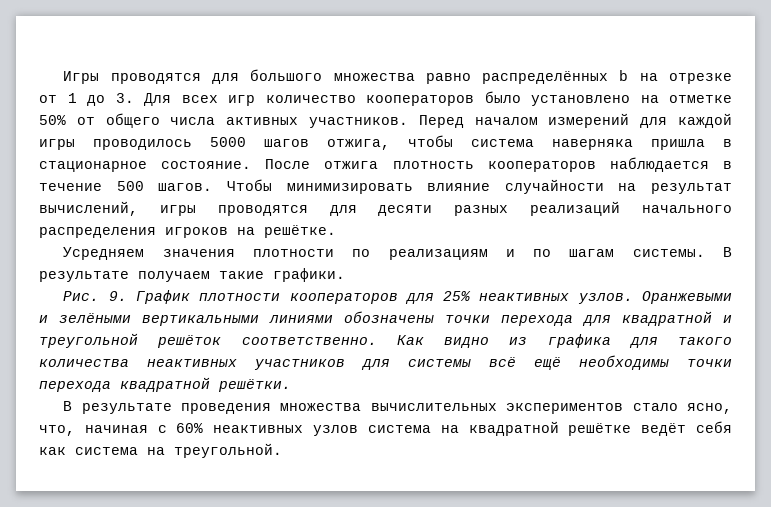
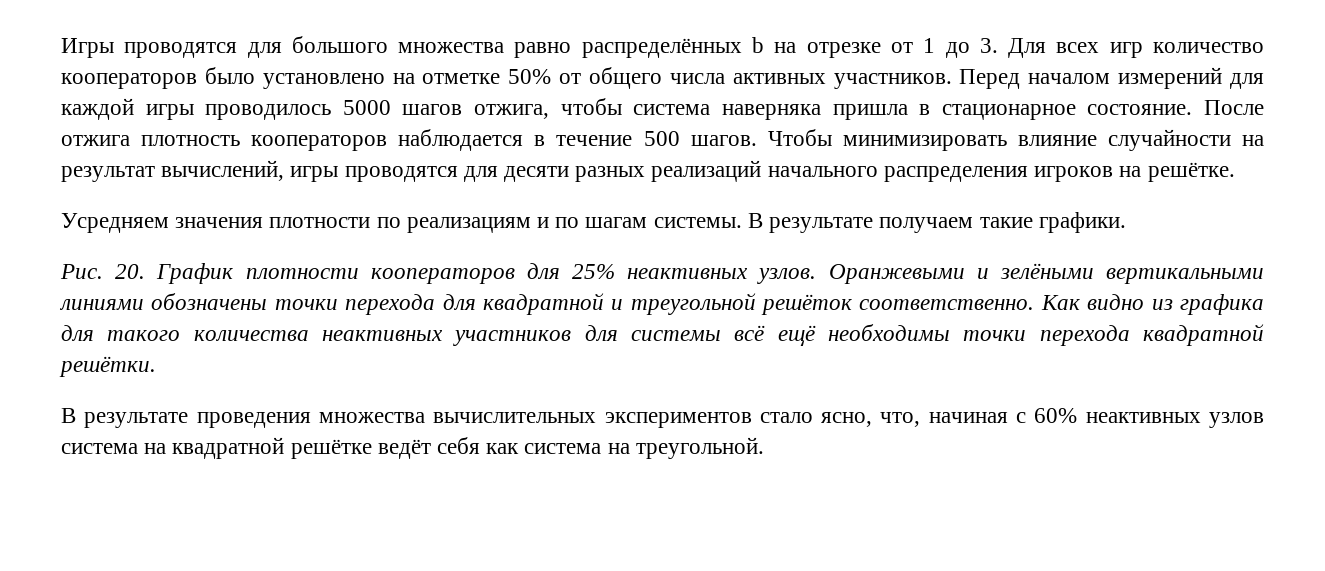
[108,291,127,301] 9. -> [115,264,146,279] 20.

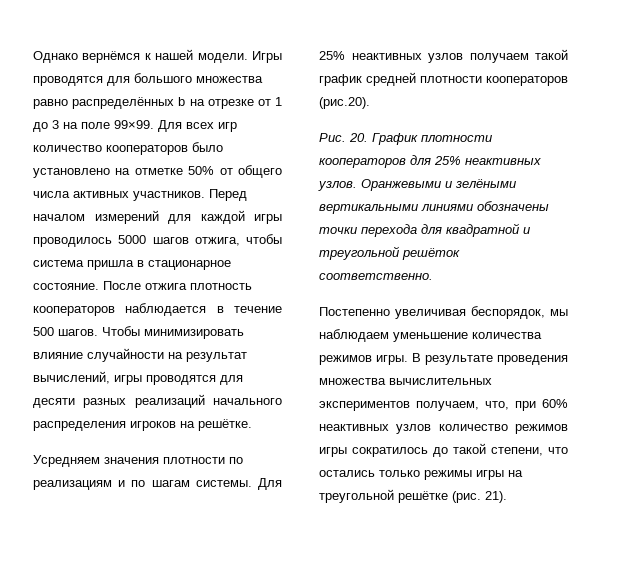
(61, 48) none -> [33,49,248,63] Однако вернёмся к нашей модели.
[979,38,998,53] 3. -> [52,120,154,129] 3 на поле 99×99.
[721,104,821,120] наверняка -> (84, 263) none
[747,212,1126,233] В результате получаем такие графики. -> [258,478,282,490] [319,49,568,63] [319,72,568,86] [319,97,370,109] Для 25% неактивных узлов получаем такой график средней плотности кооператоров (рис.20).
[1040,294,1264,315] [61,324,1265,346] [59,356,156,377] Как видно из графика для такого количества неактивных участников для системы всё ещё необходимы точки перехода квадратной решётки. // -> [319,306,568,319] [319,329,542,342] [319,355,408,365] // Постепенно увеличивая беспорядок, мы наблюдаем уменьшение количества режимов игры.
[759,408,1264,428] [61,437,764,459] стало ясно, что, начиная с 60% неактивных узлов система на квадратной решётке ведёт себя как система на треугольной. -> [416,399,568,411] [319,424,568,434] [319,443,568,457] [319,470,523,480] [319,489,507,503] получаем, что, при 60% неактивных узлов количество режимов игры сократилось до такой степени, что остались только режимы игры на треугольной решётке (рис. 21).

